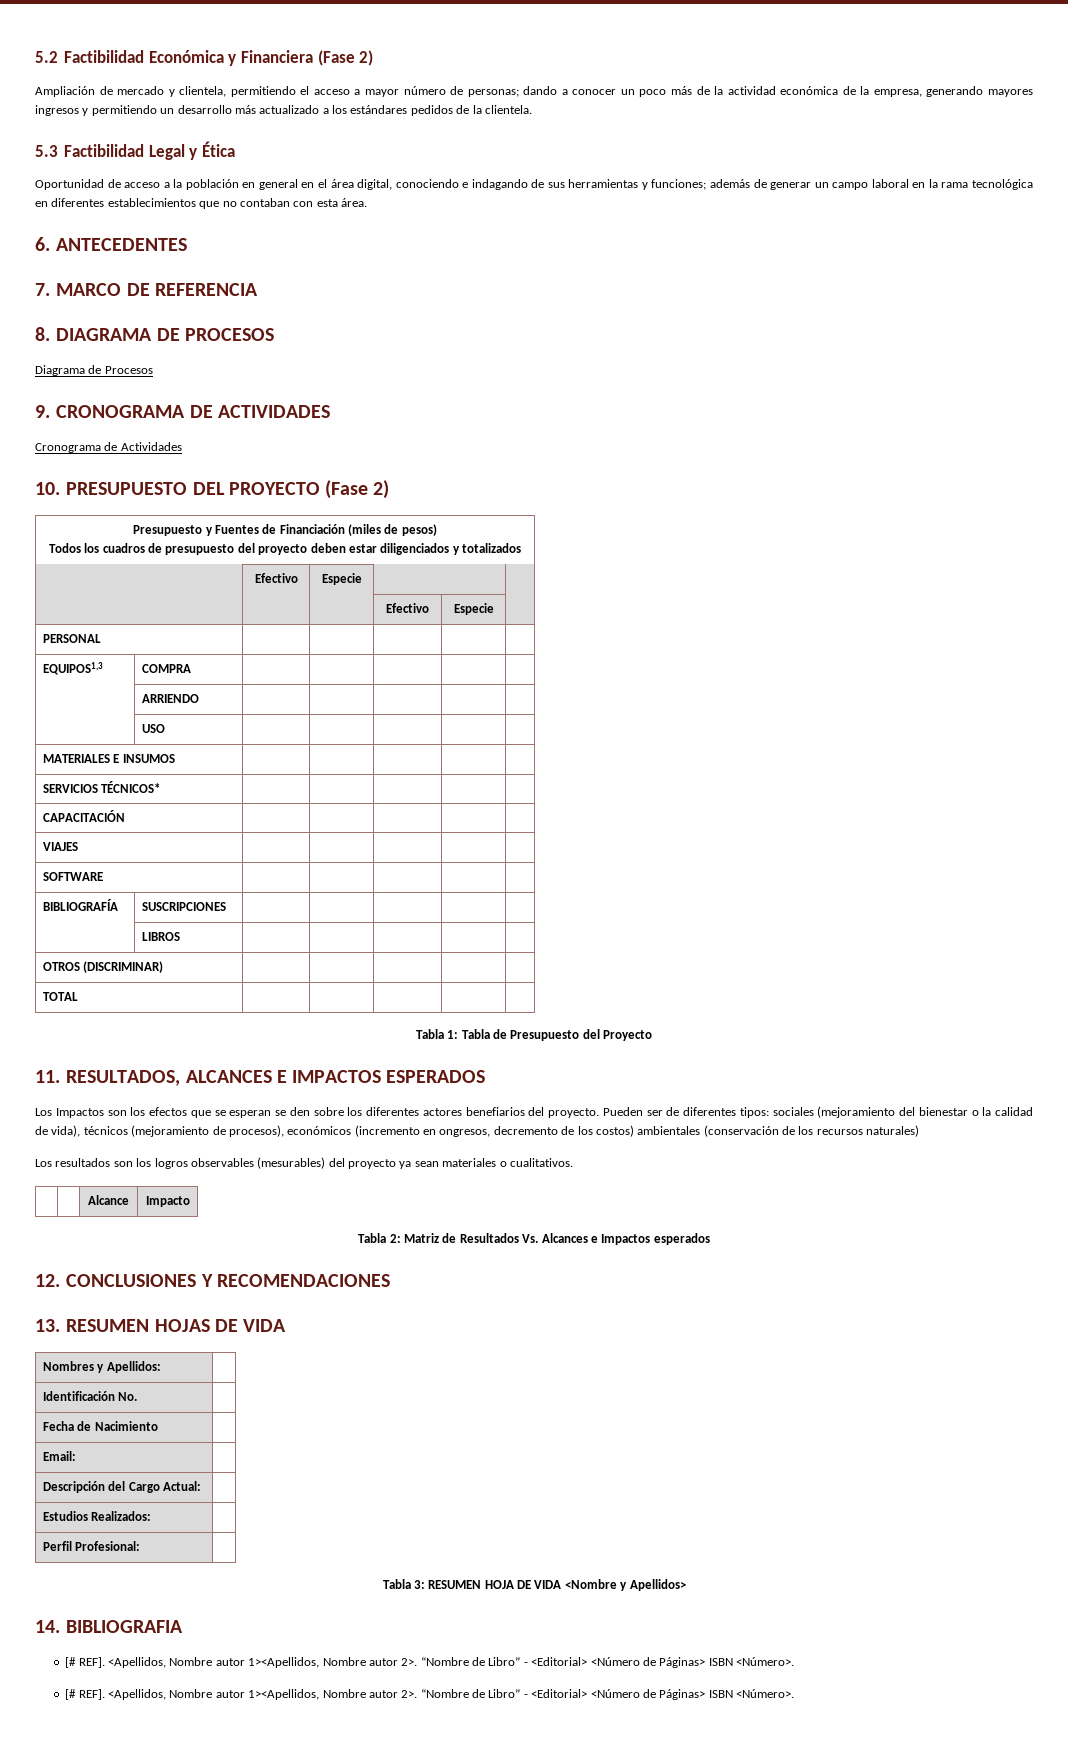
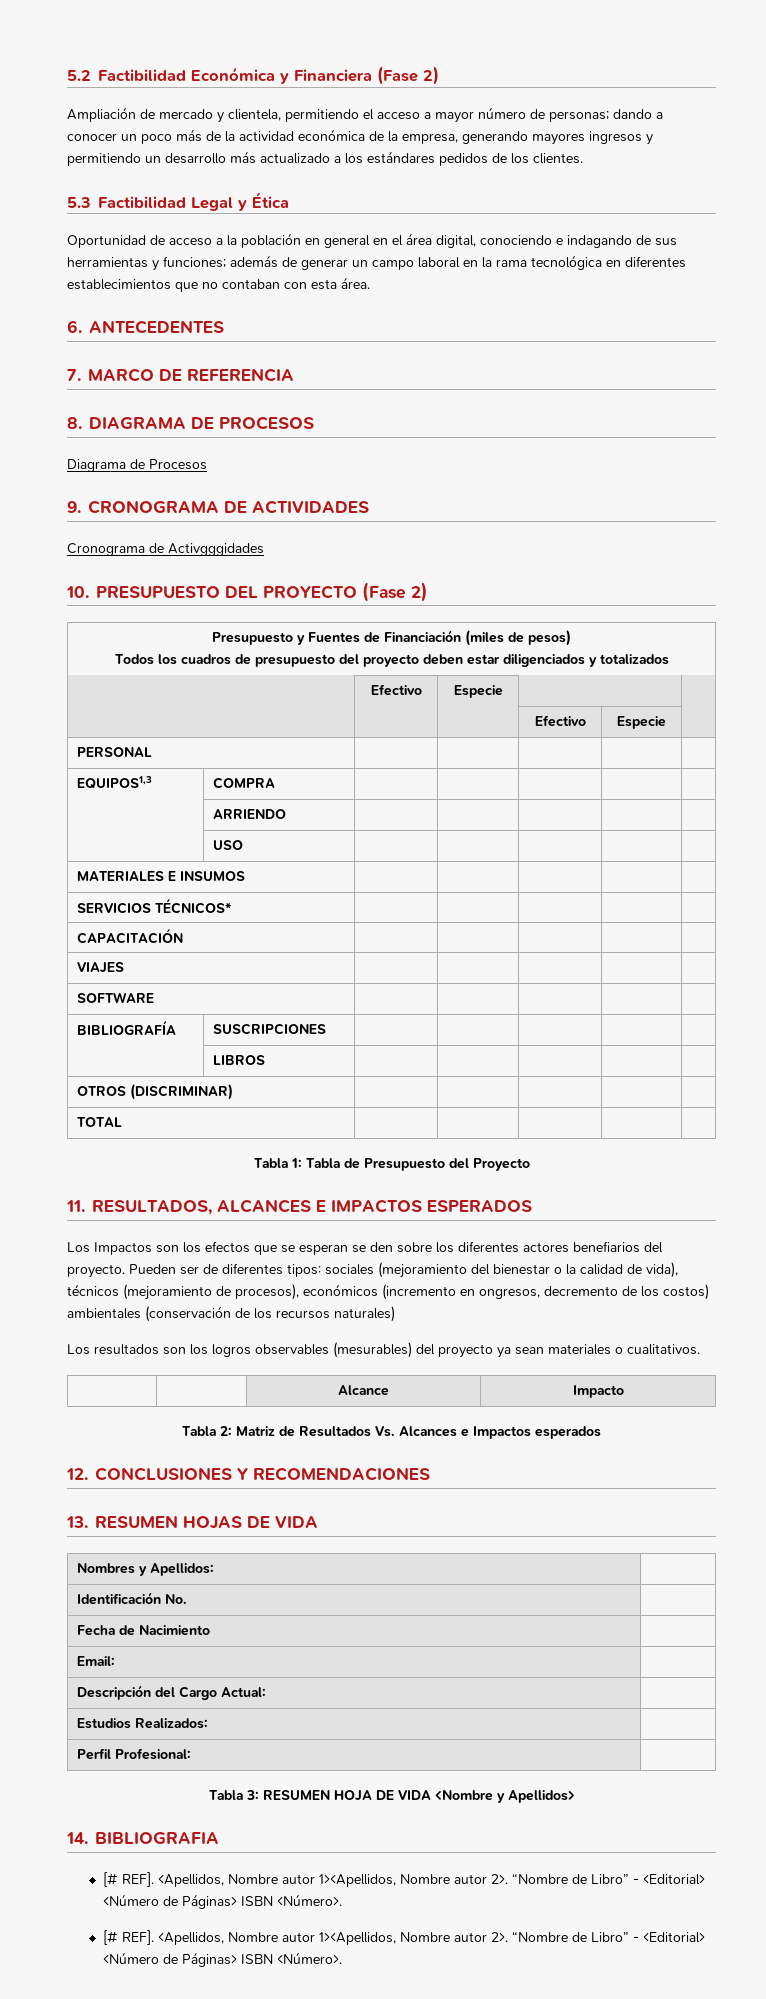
[472,105,532,114] la clientela. -> [511,153,583,164] los clientes.
[120,442,182,451] Actividades -> [168,543,264,556] Activgggidades

